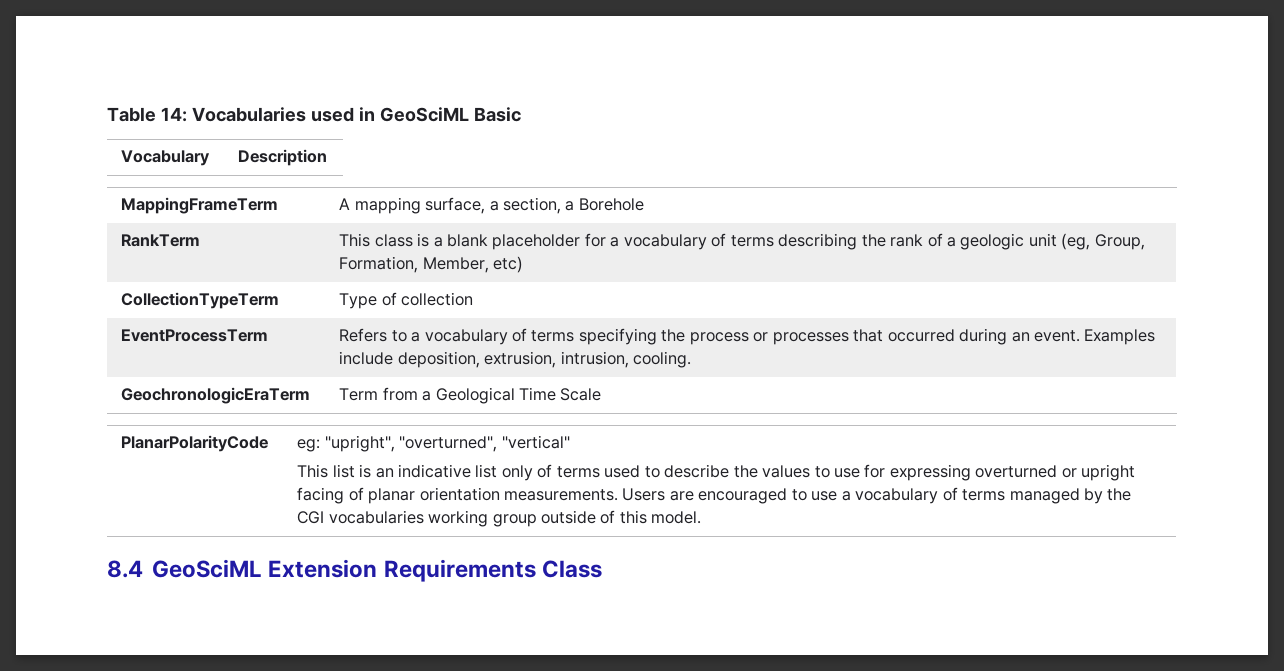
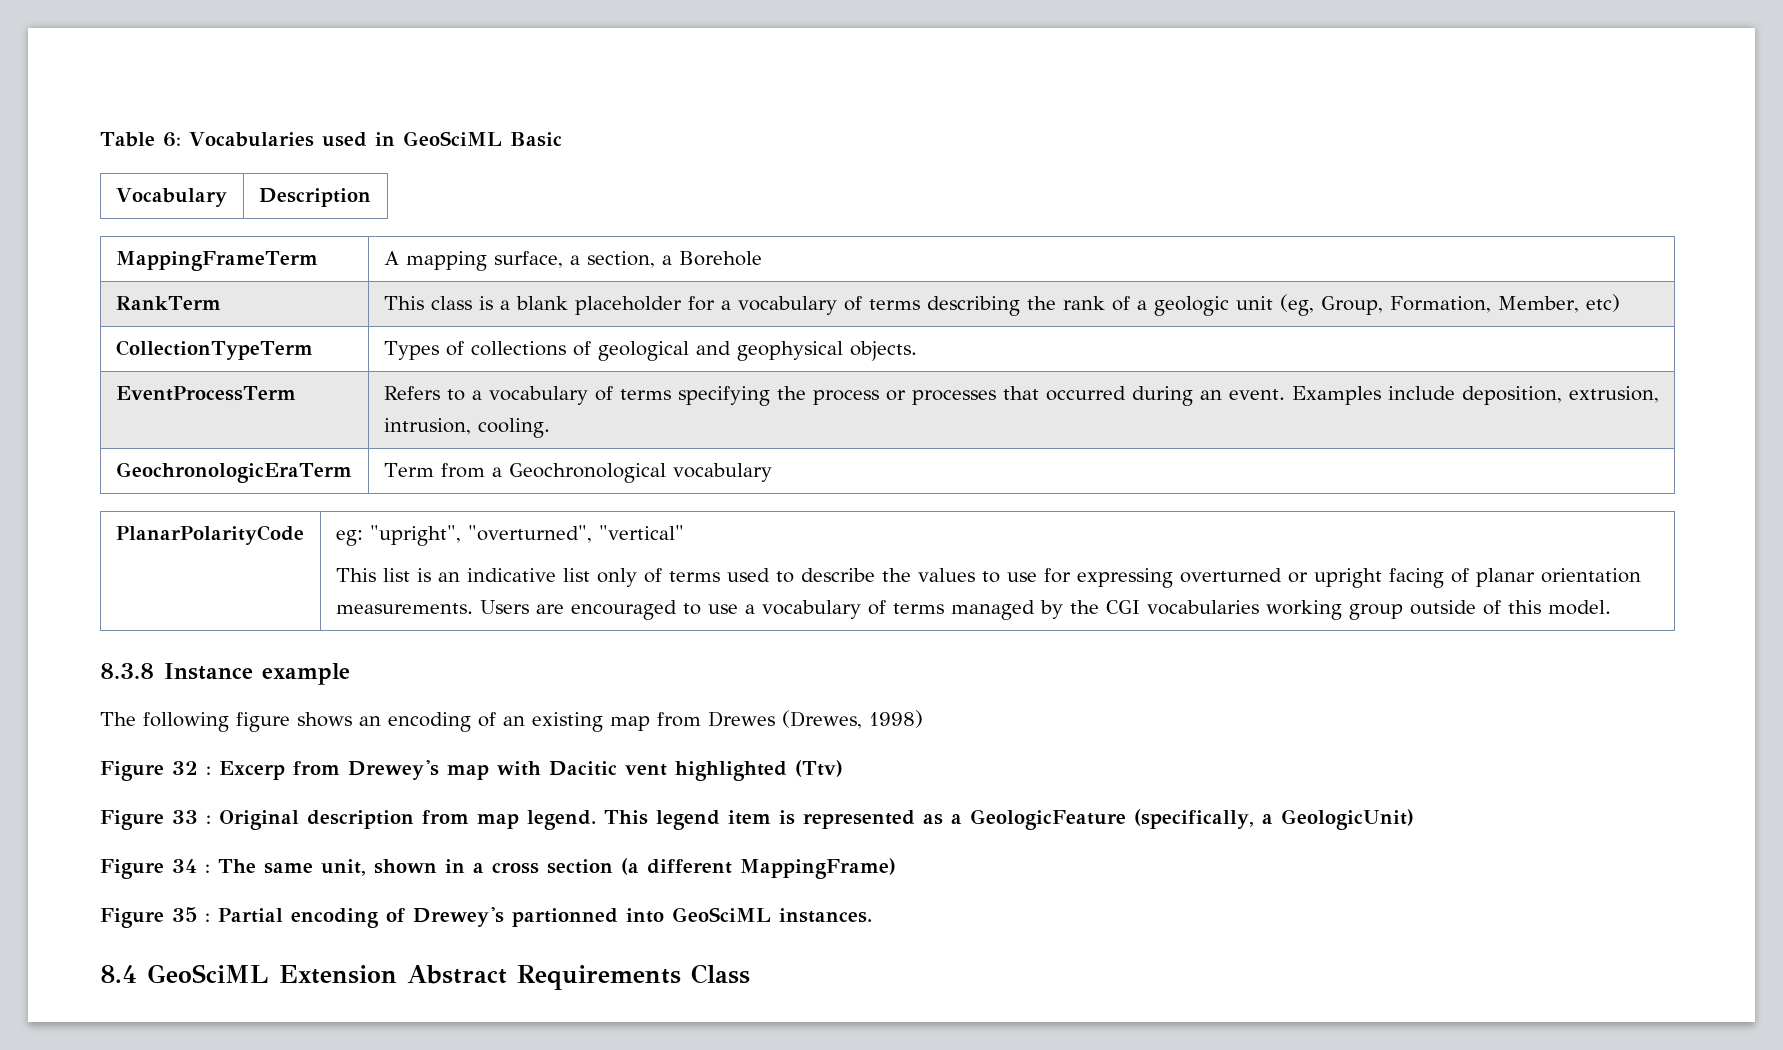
[161,107,187,122] 14: -> [162,132,181,147] 6:
[339,292,474,309] Type of collection -> [383,341,917,361] Types of collections of geological and geophysical objects.
[435,387,602,404] Geological Time Scale -> [508,463,772,483] Geochronological vocabulary
(702, 517) none -> [100,663,351,685] [100,710,923,732] [100,760,843,781] [100,809,1414,830] [100,858,896,879] [100,907,872,928] // 8.3.8 Instance example // The following figure shows an encoding of an existing map from Drewes (Drewes, 1998) // Figure 32 : Excerp from Drewey's map with Dacitic vent highlighted (Ttv) // Figure 33 : Original description from map legend. This legend item is represented as a GeologicFeature (specifically, a GeologicUnit) // Figure 34 : The same unit, shown in a cross section (a different MappingFrame) // Figure 35 : Partial encoding of Drewey's partionned into GeoSciML instances.
(378, 568) none -> [407,965,508,984] Abstract

